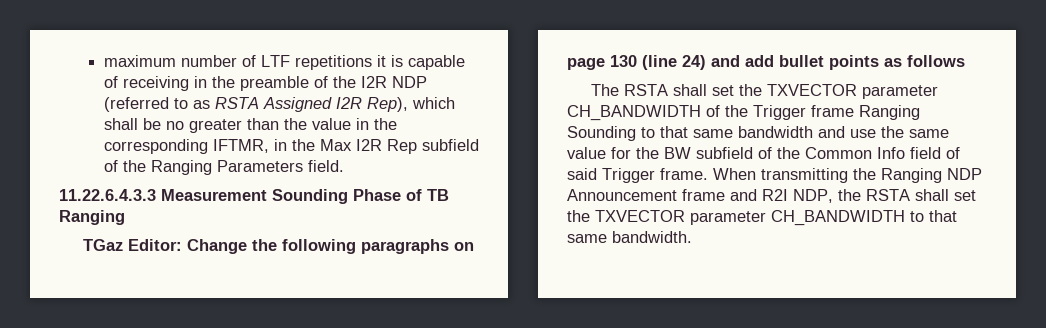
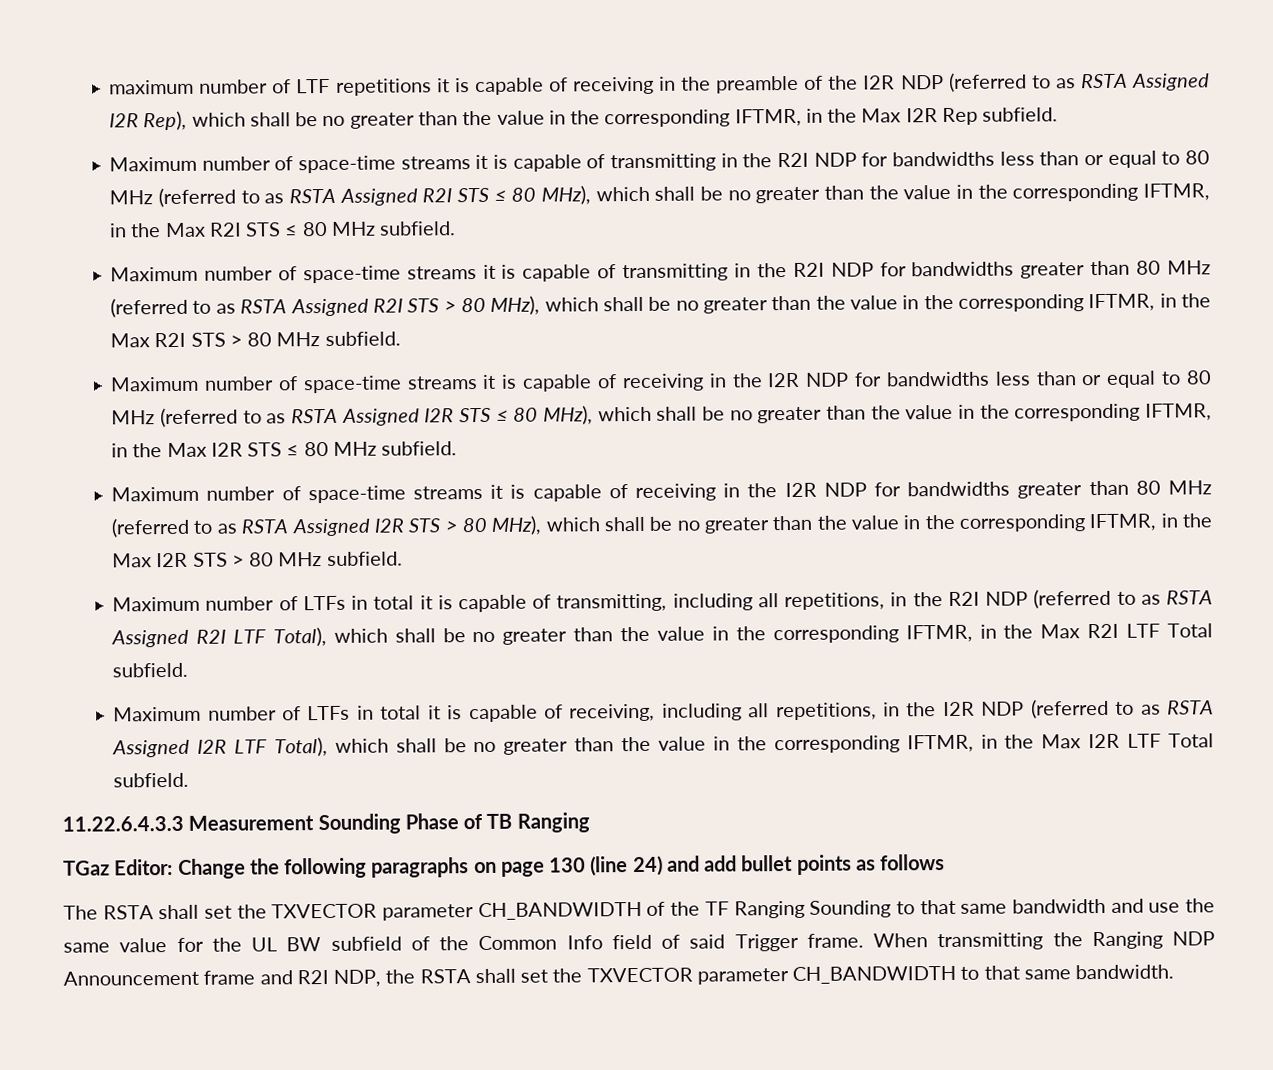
[421,139,479,151] [103,160,344,175] subfield of the Ranging Parameters field. -> [982,107,1059,122] [109,150,1211,174] [109,183,1211,208] [109,221,457,238] [110,260,1211,284] [110,293,1211,318] [110,331,401,348] [110,370,1212,394] [111,403,1213,428] [111,441,458,458] [111,480,1212,504] [111,513,1212,538] [112,551,403,568] [112,588,1213,613] [111,623,1213,648] [112,662,189,678] [113,698,1215,723] [112,733,1214,758] [113,772,190,788] subfield. // Maximum number of space-time streams it is capable of transmitting in the R2I NDP for bandwidths less than or equal to 80 MHz (referred to as RSTA Assigned R2I STS ≤ 80 MHz), which shall be no greater than the value in the corresponding IFTMR, in the Max R2I STS ≤ 80 MHz subfield. // Maximum number of space-time streams it is capable of transmitting in the R2I NDP for bandwidths greater than 80 MHz (referred to as RSTA Assigned R2I STS > 80 MHz), which shall be no greater than the value in the corresponding IFTMR, in the Max R2I STS > 80 MHz subfield. // Maximum number of space-time streams it is capable of receiving in the I2R NDP for bandwidths less than or equal to 80 MHz (referred to as RSTA Assigned I2R STS ≤ 80 MHz), which shall be no greater than the value in the corresponding IFTMR, in the Max I2R STS ≤ 80 MHz subfield. // Maximum number of space-time streams it is capable of receiving in the I2R NDP for bandwidths greater than 80 MHz (referred to as RSTA Assigned I2R STS > 80 MHz), which shall be no greater than the value in the corresponding IFTMR, in the Max I2R STS > 80 MHz subfield. // Maximum number of LTFs in total it is capable of transmitting, including all repetitions, in the R2I NDP (referred to as RSTA Assigned R2I LTF Total), which shall be no greater than the value in the corresponding IFTMR, in the Max R2I LTF Total subfield. // Maximum number of LTFs in total it is capable of receiving, including all repetitions, in the I2R NDP (referred to as RSTA Assigned I2R LTF Total), which shall be no greater than the value in the corresponding IFTMR, in the Max I2R LTF Total subfield.
[753,105,854,120] Trigger frame -> [704,901,729,916] TF
(659, 153) none -> [251,937,277,952] UL

